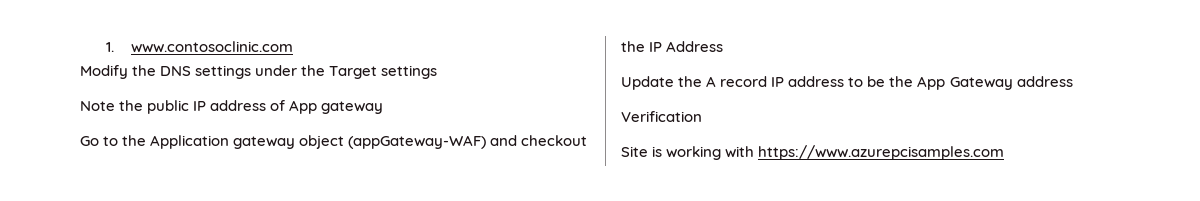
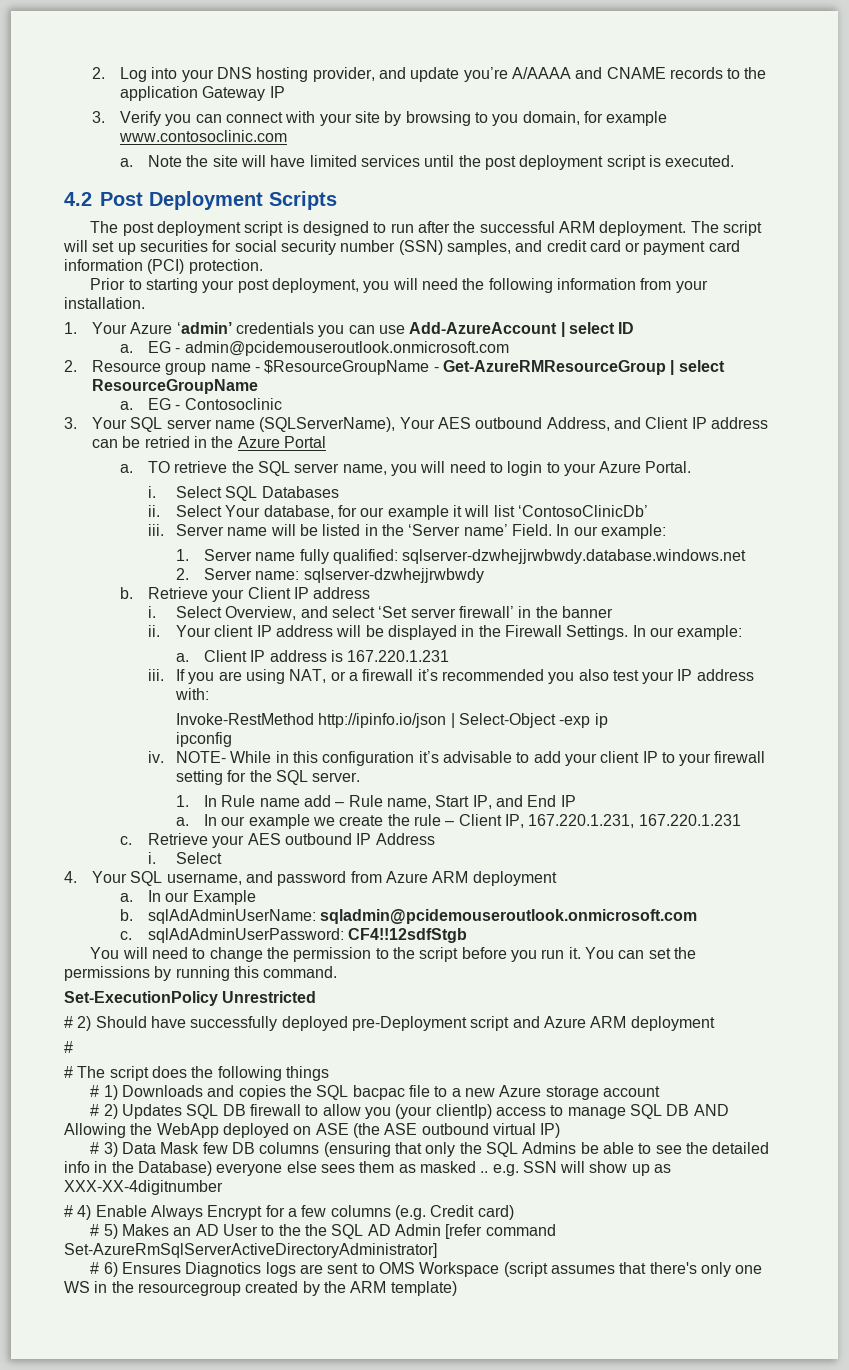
[105,41,294,53] [80,65,438,79] [80,100,384,114] [80,135,588,149] [621,41,724,52] [621,76,1073,90] [621,111,702,122] [621,145,1005,160] 1. www.contosoclinic.com // Modify the DNS settings under the Target settings // Note the public IP address of App gateway // Go to the Application gateway object (appGateway-WAF) and checkout the IP Address // Update the A record IP address to be the App Gateway address // Verification // Site is working with https://www.azurepcisamples.com -> [91,67,767,82] [119,86,285,101] [91,111,668,126] [118,130,287,142] [119,155,735,170] [64,191,337,210] [90,221,762,236] [63,240,740,255] [64,259,263,274] [90,278,708,293] [64,297,145,309] [64,322,635,337] [119,341,509,356] [64,360,725,375] [91,379,258,394] [119,398,282,410] [64,417,768,432] [91,436,326,448] [119,461,692,476] [147,486,339,501] [147,505,648,520] [147,524,666,539] [175,549,747,564] [175,568,484,583] [119,587,371,602] [147,606,613,620] [147,625,743,640] [175,650,450,662] [147,669,754,684] [174,688,209,700] [175,713,608,728] [175,732,232,747] [147,751,766,766] [175,770,361,785] [175,795,576,809] [175,814,741,829] [119,833,435,848] [147,852,222,864] [64,871,557,886] [119,890,256,905] [119,909,698,924] [119,928,468,943] [90,947,696,962] [64,966,338,981] [64,991,317,1006] [64,1016,715,1031] [64,1041,73,1053] [64,1066,329,1081] [90,1085,660,1100] [90,1104,729,1119] [64,1123,561,1138] [90,1142,770,1157] [64,1161,672,1176] [64,1180,223,1195] [64,1205,514,1220] [90,1224,556,1239] [64,1243,437,1258] [90,1262,763,1277] [64,1281,457,1296] 2. Log into your DNS hosting provider, and update you’re A/AAAA and CNAME records to the application Gateway IP // 3. Verify you can connect with your site by browsing to you domain, for example www.contosoclinic.com // a. Note the site will have limited services until the post deployment script is executed. // 4.2 Post Deployment Scripts // The post deployment script is designed to run after the successful ARM deployment. The script will set up securities for social security number (SSN) samples, and credit card or payment card information (PCI) protection. // Prior to starting your post deployment, you will need the following information from your installation. // 1. Your Azure ‘admin’ credentials you can use Add-AzureAccount | select ID // a. EG - admin@pcidemouseroutlook.onmicrosoft.com // 2. Resource group name - $ResourceGroupName - Get-AzureRMResourceGroup | select ResourceGroupName // a. EG - Contosoclinic // 3. Your SQL server name (SQLServerName), Your AES outbound Address, and Client IP address can be retried in the Azure Portal // a. TO retrieve the SQL server name, you will need to login to your Azure Portal. // i. Select SQL Databases // ii. Select Your database, for our example it will list ‘ContosoClinicDb’ // iii. Server name will be listed in the ‘Server name’ Field. In our example: // 1. Server name fully qualified: sqlserver-dzwhejjrwbwdy.database.windows.net // 2. Server name: sqlserver-dzwhejjrwbwdy // b. Retrieve your Client IP address // i. Select Overview, and select ‘Set server firewall’ in the banner // ii. Your client IP address will be displayed in the Firewall Settings. In our example: // a. Client IP address is 167.220.1.231 // iii. If you are using NAT, or a firewall it’s recommended you also test your IP address with: // Invoke-RestMethod http://ipinfo.io/json | Select-Object -exp ip // ipconfig // iv. NOTE- While in this configuration it’s advisable to add your client IP to your firewall setting for the SQL server. // 1. In Rule name add – Rule name, Start IP, and End IP // a. In our example we create the rule – Client IP, 167.220.1.231, 167.220.1.231 // c. Retrieve your AES outbound IP Address // i. Select // 4. Your SQL username, and password from Azure ARM deployment // a. In our Example // b. sqlAdAdminUserName: sqladmin@pcidemouseroutlook.onmicrosoft.com // c. sqlAdAdminUserPassword: CF4!!12sdfStgb // You will need to change the permission to the script before you run it. You can set the permissions by running this command. // Set-ExecutionPolicy Unrestricted // # 2) Should have successfully deployed pre-Deployment script and Azure ARM deployment // # // # The script does the following things // # 1) Downloads and copies the SQL bacpac file to a new Azure storage account // # 2) Updates SQL DB firewall to allow you (your clientIp) access to manage SQL DB AND Allowing the WebApp deployed on ASE (the ASE outbound virtual IP) // # 3) Data Mask few DB columns (ensuring that only the SQL Admins be able to see the detailed info in the Database) everyone else sees them as masked .. e.g. SSN will show up as XXX-XX-4digitnumber // # 4) Enable Always Encrypt for a few columns (e.g. Credit card) // # 5) Makes an AD User to the the SQL AD Admin [refer command Set-AzureRmSqlServerActiveDirectoryAdministrator] // # 6) Ensures Diagnotics logs are sent to OMS Workspace (script assumes that there's only one WS in the resourcegroup created by the ARM template)

